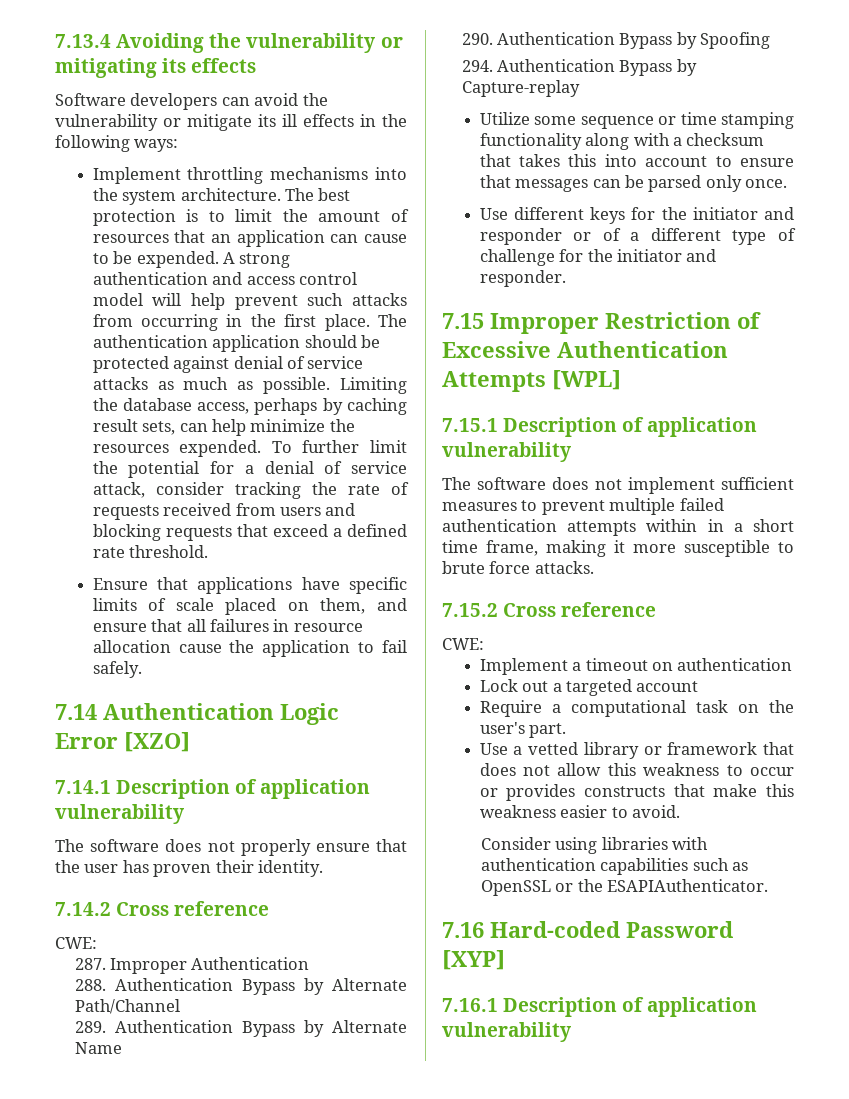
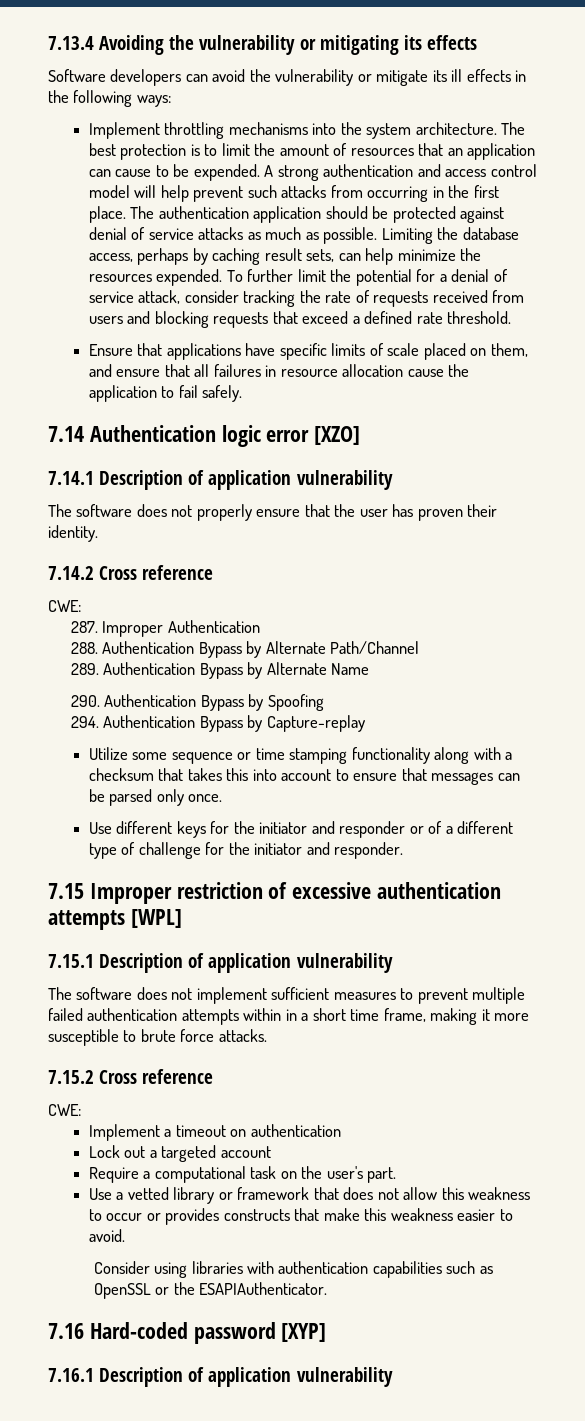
[280,703,339,725] [55,733,118,749] Logic Error -> [221,425,310,447] logic error
[605,312,761,329] [442,341,728,358] [442,371,546,392] Restriction of Excessive Authentication Attempts -> [176,882,502,899] [48,910,125,930] restriction of excessive authentication attempts
[626,921,733,938] Password -> [193,1322,276,1344] password

